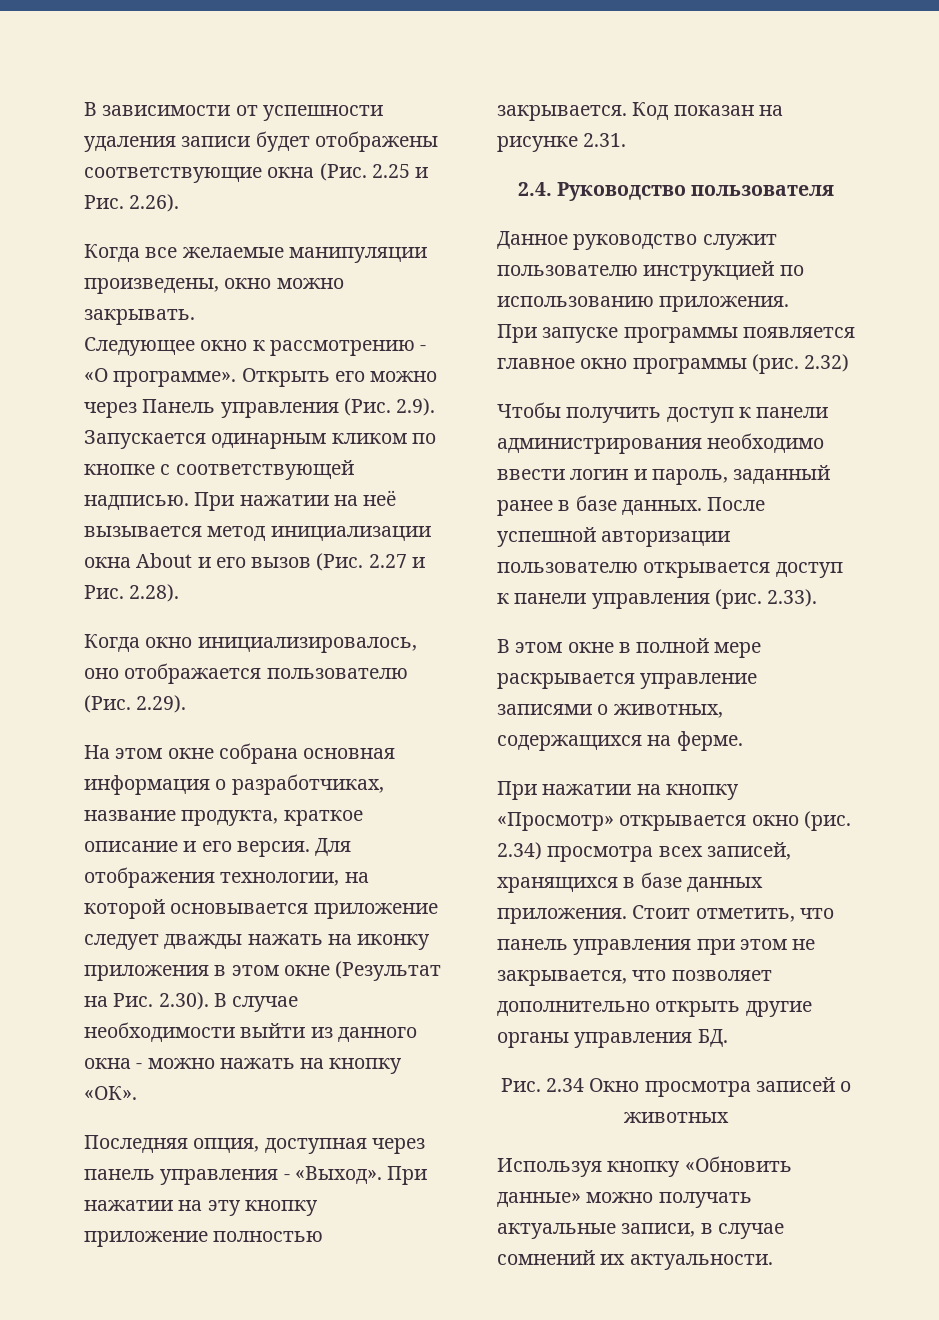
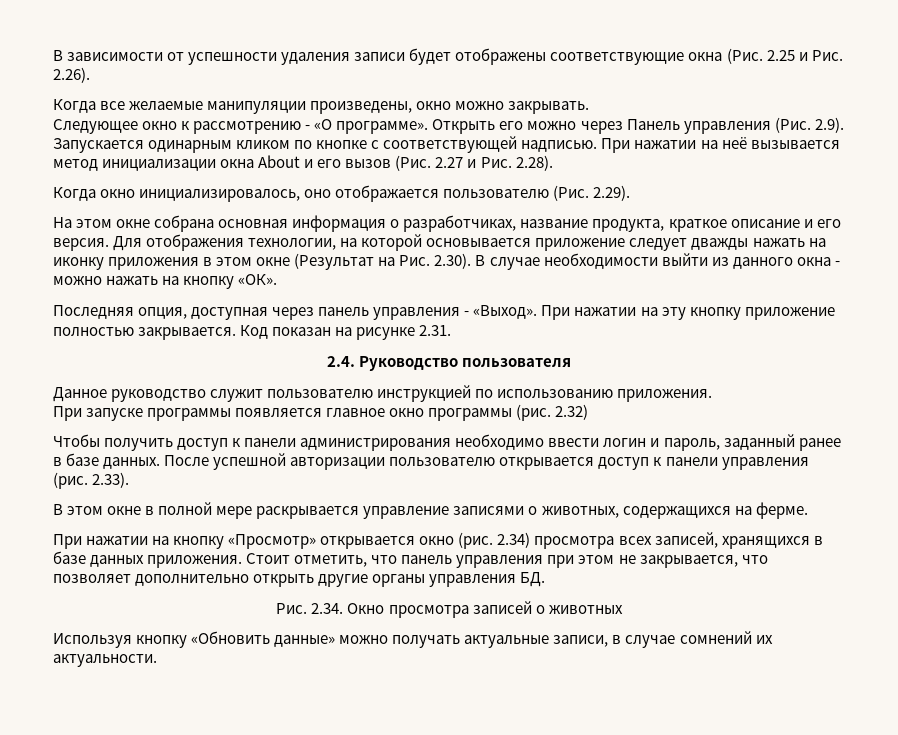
[546,1078,585,1092] 2.34 -> [311,603,344,614] 2.34.

